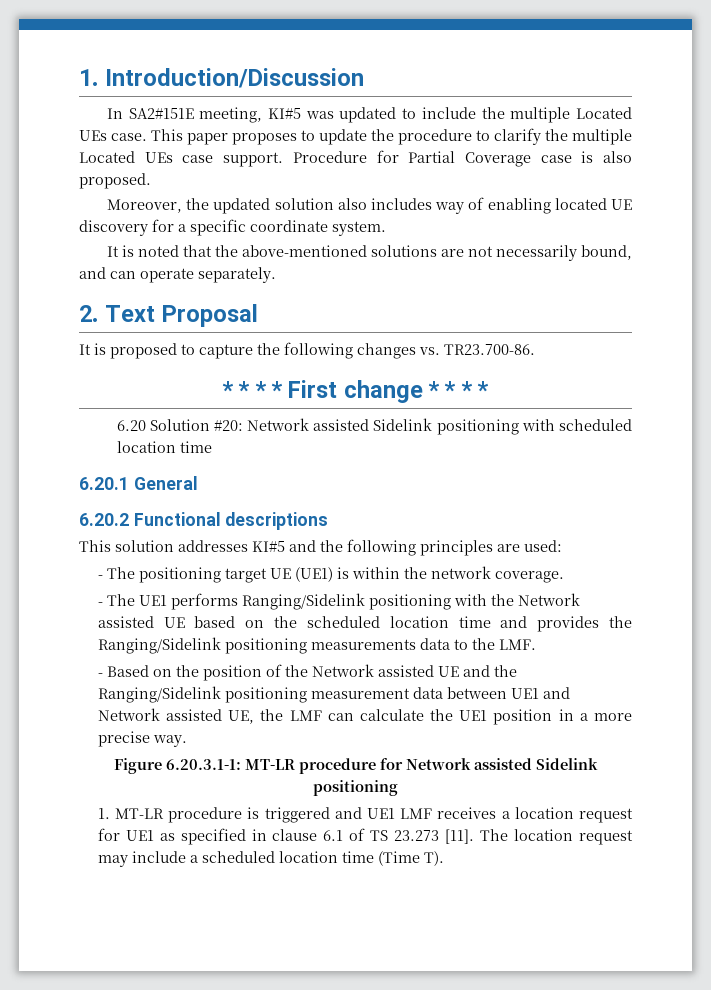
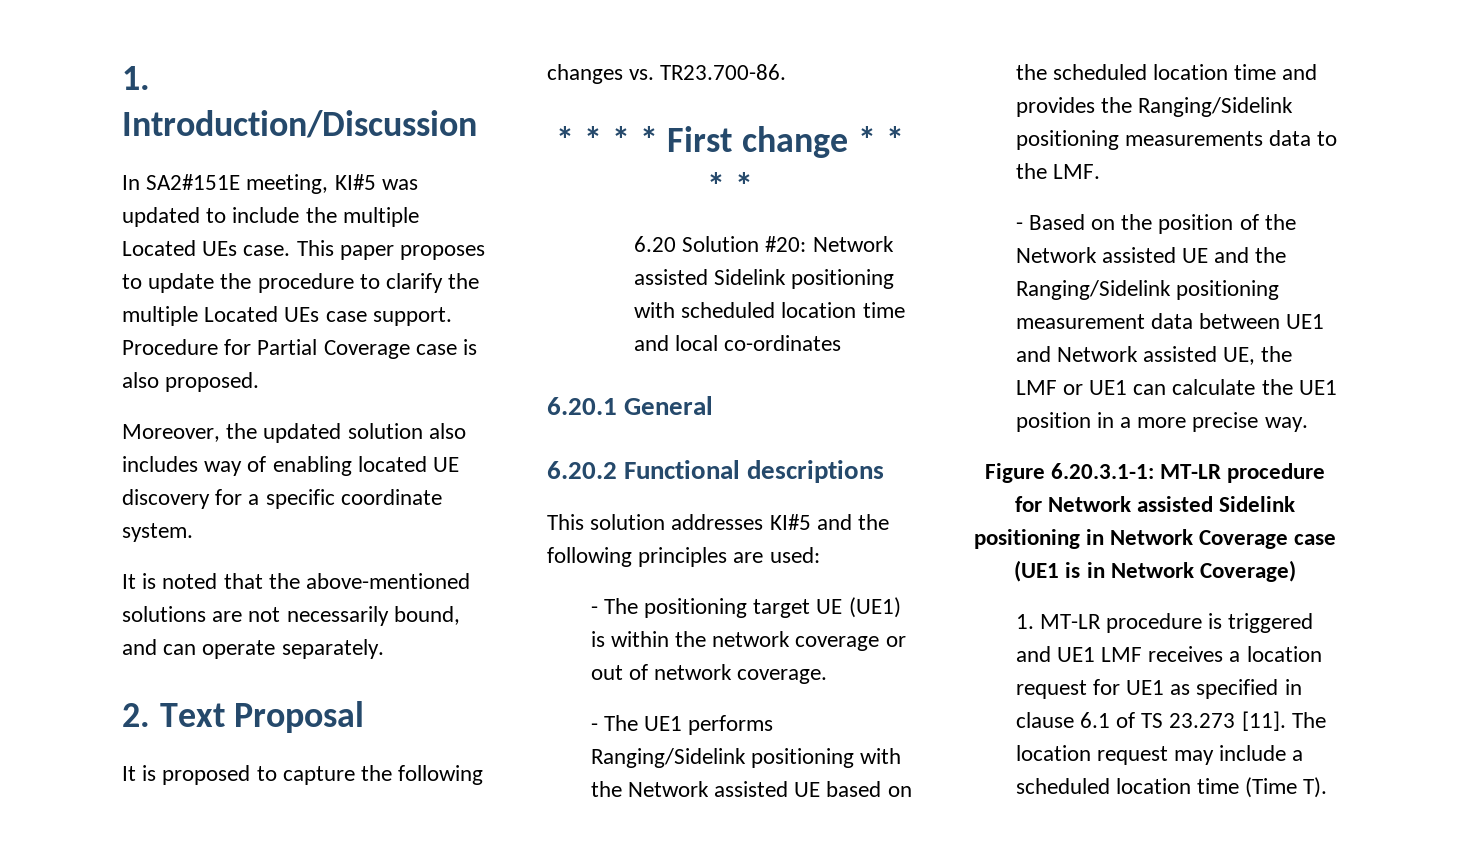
(212, 447) none -> [633,335,842,351] and local co-ordinates
(491, 572) none -> [795,636,906,651] [590,664,732,680] coverage or out of network
(322, 715) none -> [1062,380,1127,395] or UE1
(398, 788) none -> [1085,529,1337,549] [1014,560,1296,582] in Network Coverage case (UE1 is in Network Coverage)

